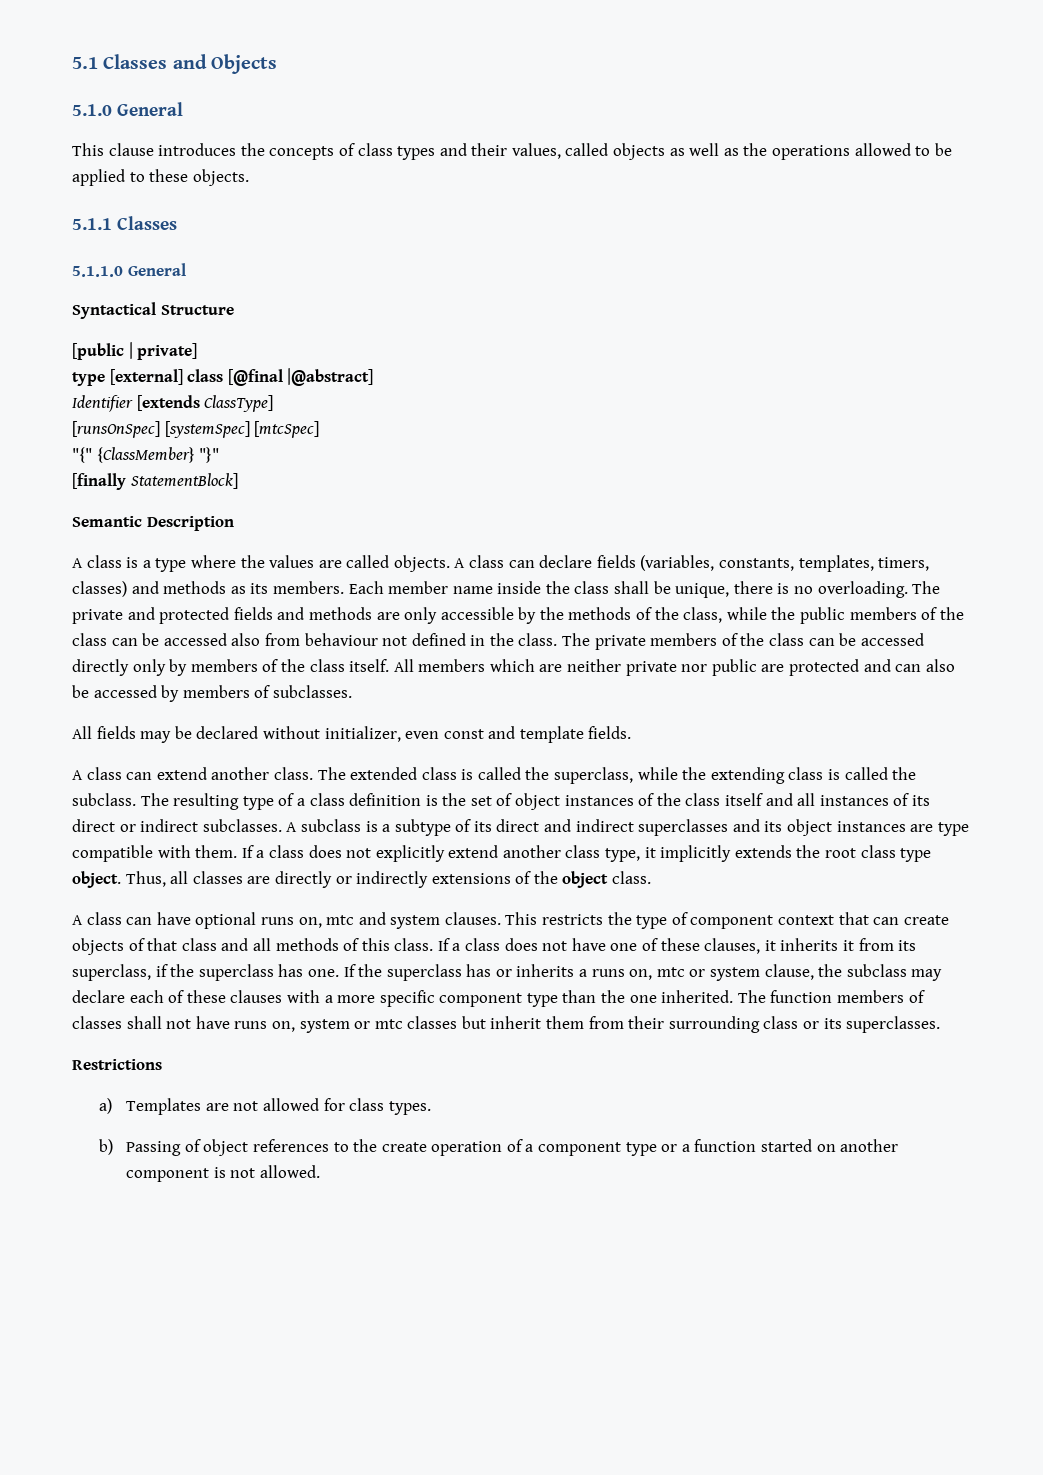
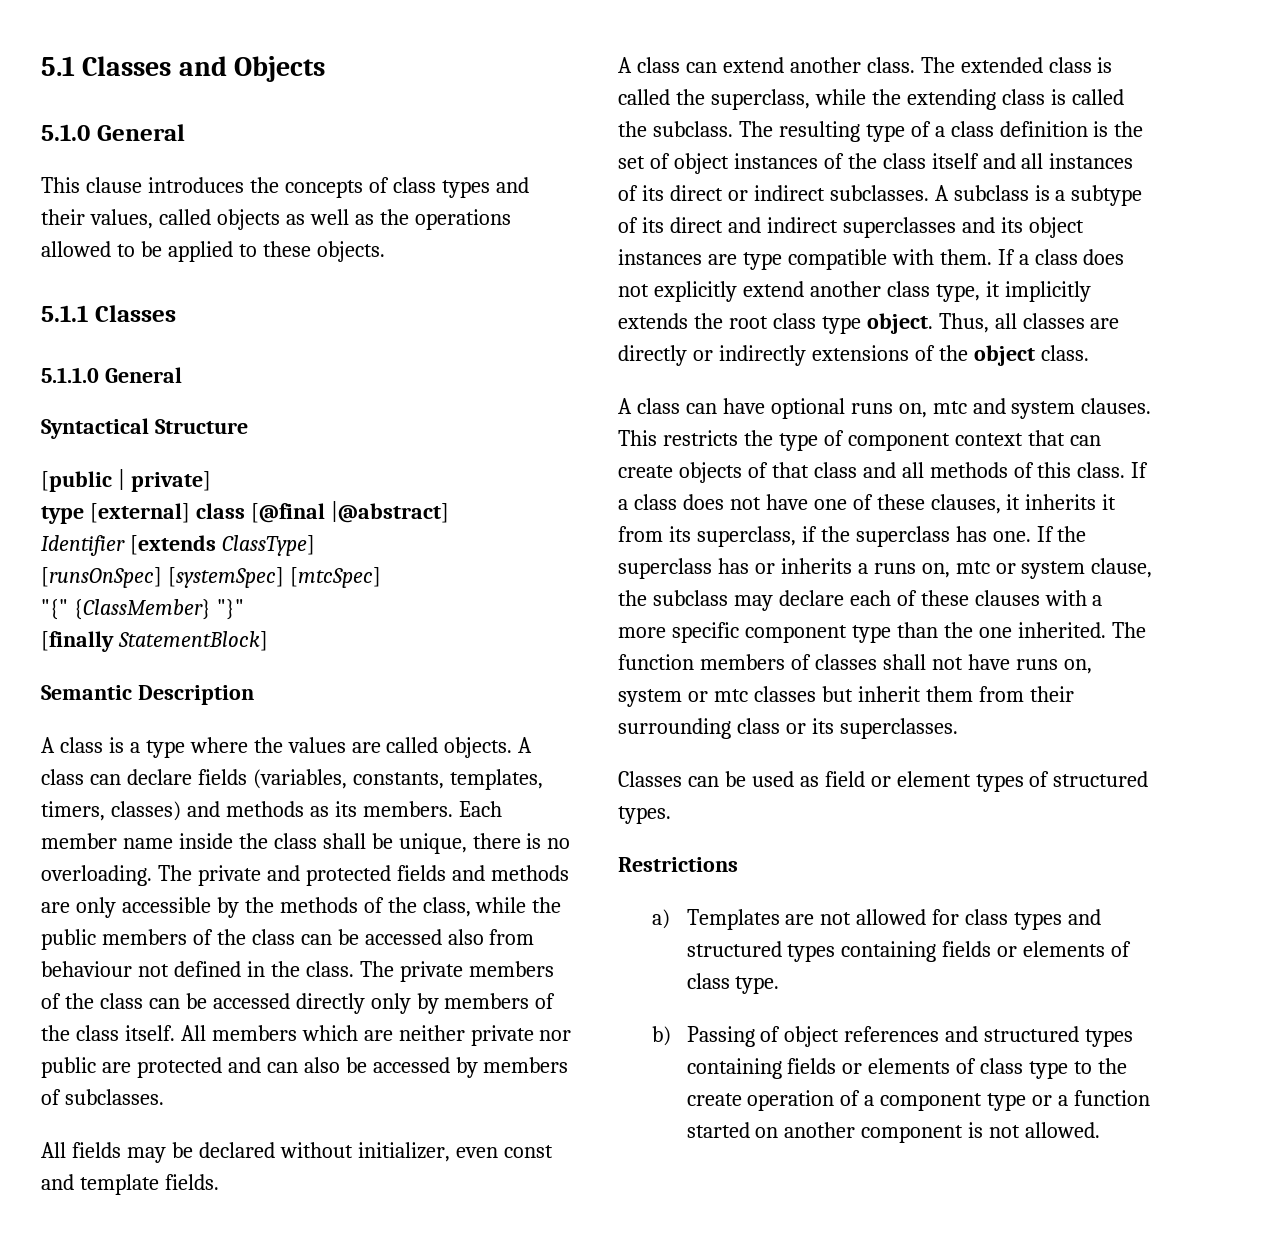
(941, 1024) none -> [618,771,1149,792] [618,806,671,824] // Classes can be used as field or element types of structured types.
[388,1101,431,1115] types. -> [1014,909,1102,930] [686,941,1132,962] [686,973,780,994] types and structured types containing fields or elements of class type.
(329, 1145) none -> [945,1026,1134,1047] [686,1058,1069,1079] and structured types containing fields or elements of class type

